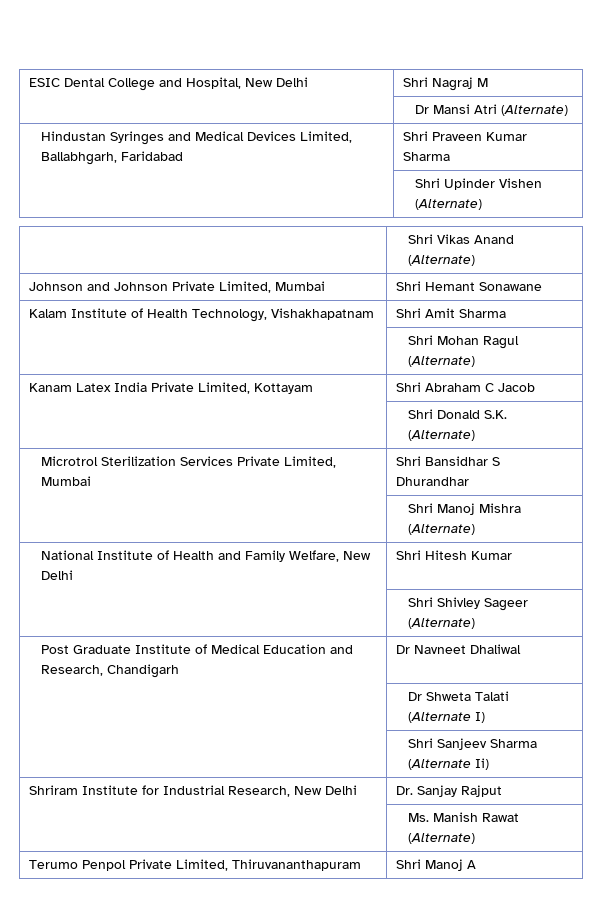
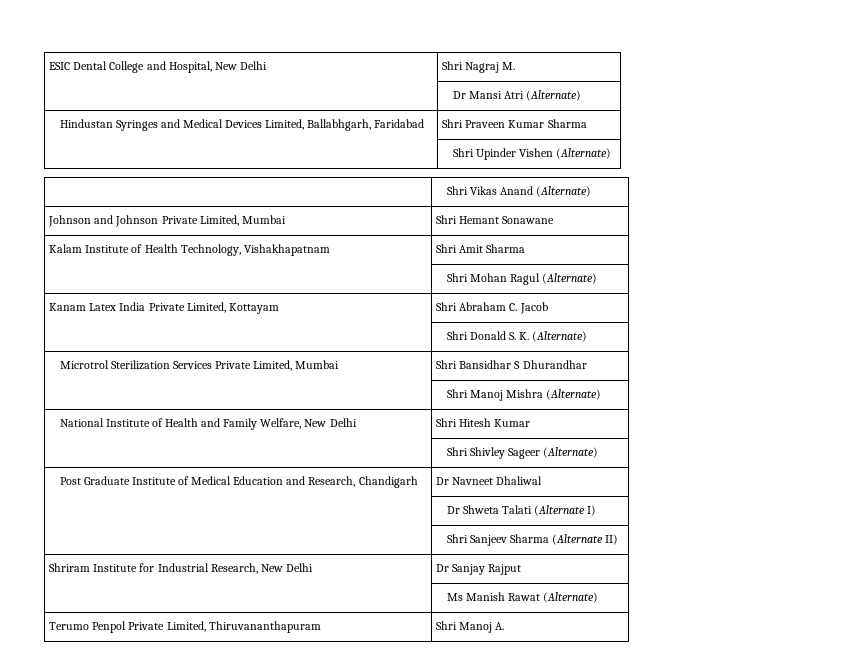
[476,78,488,87] M -> [502,62,516,70] M.
[484,383,494,392] C -> [509,303,518,311] C.
[483,410,507,419] S.K. -> [508,332,530,340] S. K.
[474,758,489,770] Ii) -> [605,534,619,545] II)
[395,786,413,795] Dr. -> [436,564,450,572] Dr
[407,813,429,822] Ms. -> [446,593,463,601] Ms
[466,860,476,869] A -> [495,622,505,630] A.

